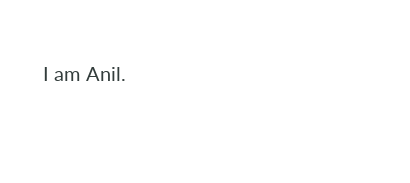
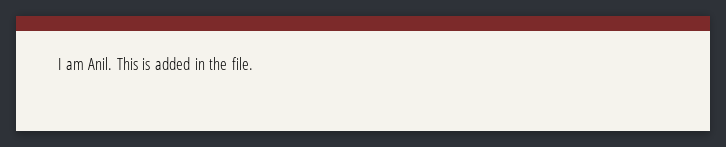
(126, 74) none -> [116,57,253,70] This is added in the file.

